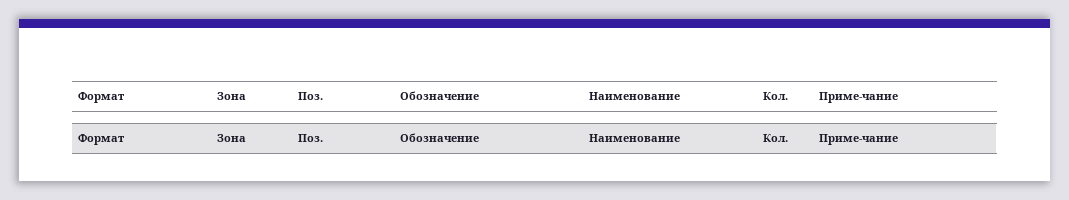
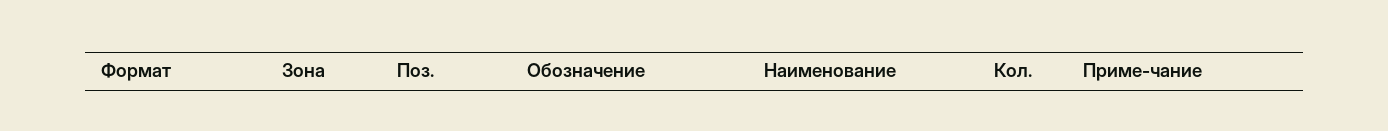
[77,92,125,103] [216,92,246,100] [297,92,323,100] [399,91,479,100] [588,92,680,100] [763,92,788,100] [818,92,898,103] [77,134,125,145] [216,134,246,142] [297,134,323,142] [399,133,479,142] [588,134,680,142] [763,134,788,142] [818,134,898,145] Формат | Зона | Поз. | Обозначение | Наименование | Кол. | Приме-чание // Формат | Зона | Поз. | Обозначение | Наименование | Кол. | Приме-чание -> [100,63,171,81] [281,63,325,77] [397,63,434,77] [527,63,645,77] [764,63,896,77] [993,63,1032,77] [1082,63,1202,81] Формат | Зона | Поз. | Обозначение | Наименование | Кол. | Приме-чание

